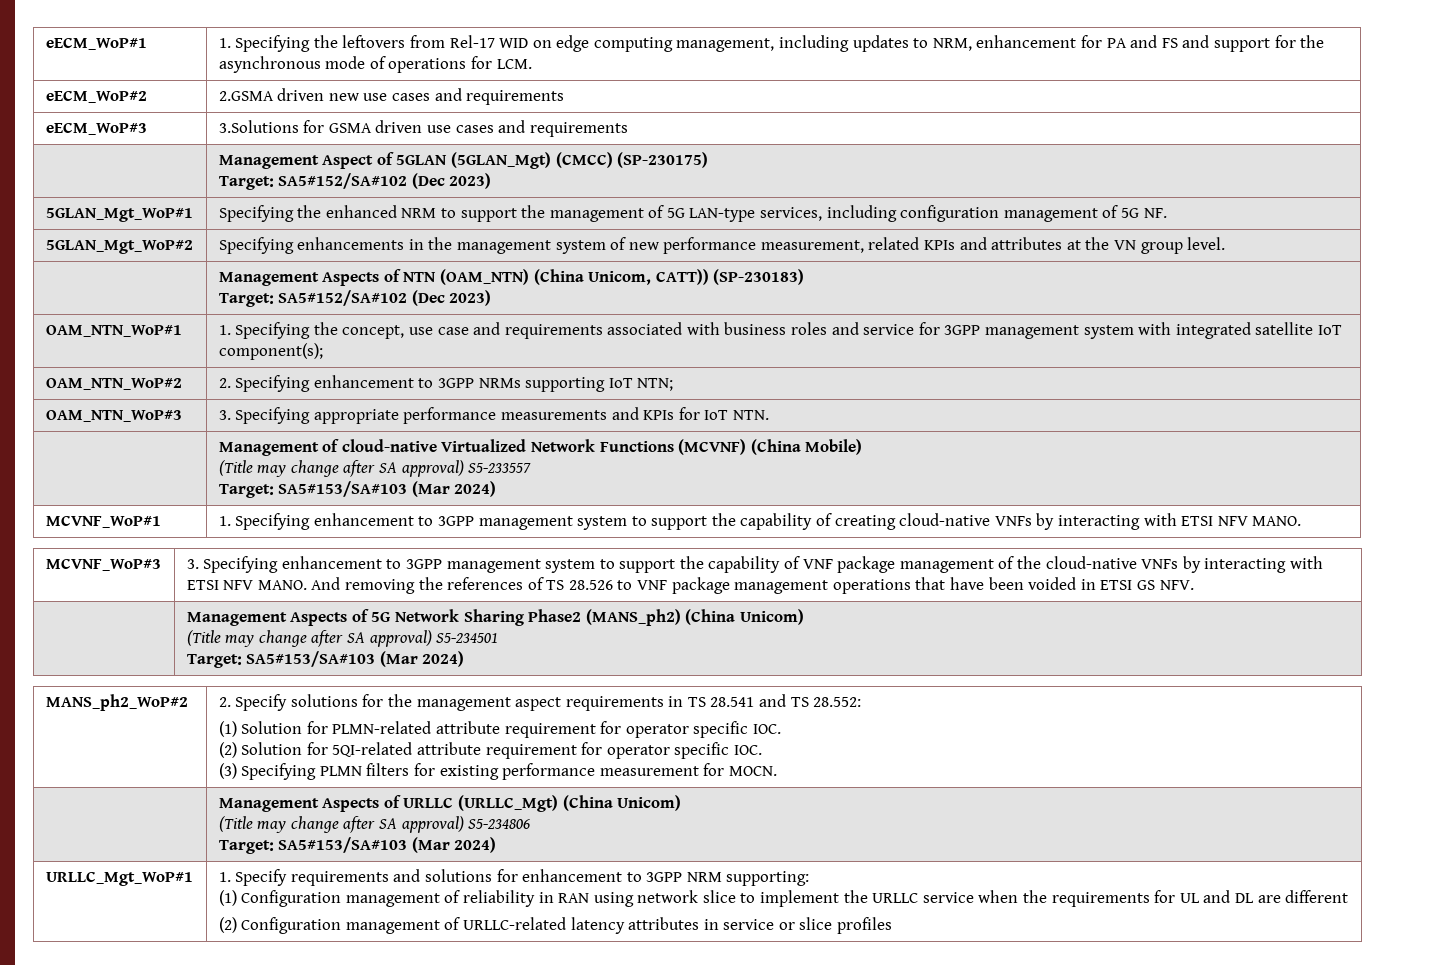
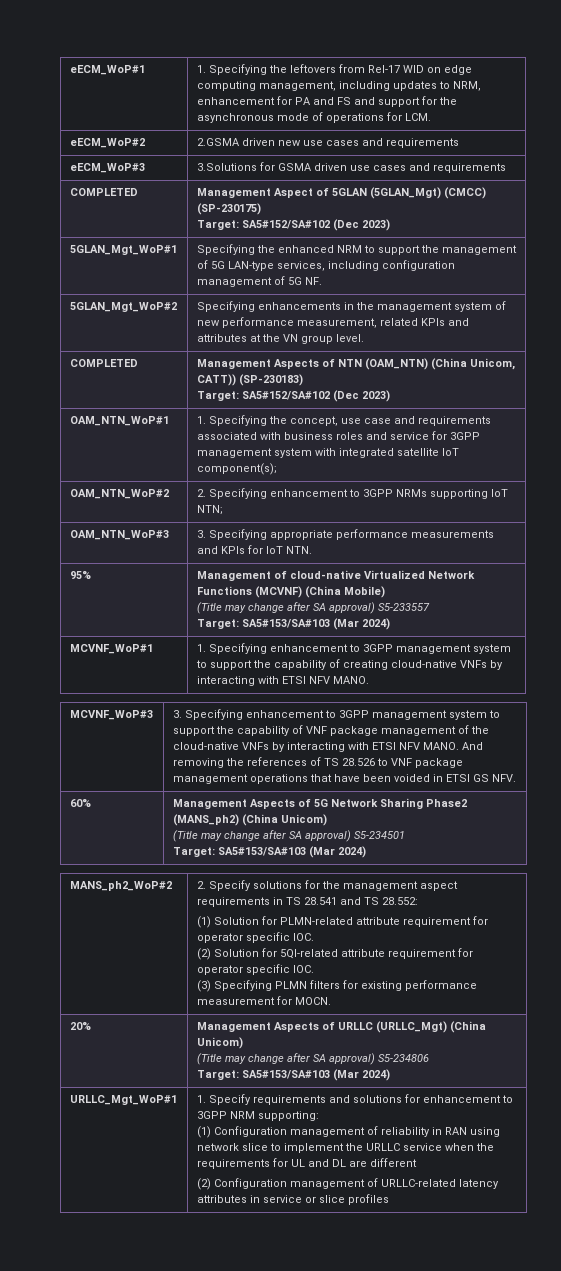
(628, 129) none -> [69,188,138,196] COMPLETED
(1226, 243) none -> [69,359,138,367] COMPLETED
(769, 415) none -> [69,571,91,579] 95%
(1194, 585) none -> [69,799,91,807] 60%
(777, 771) none -> [69,1022,91,1030] 20%

